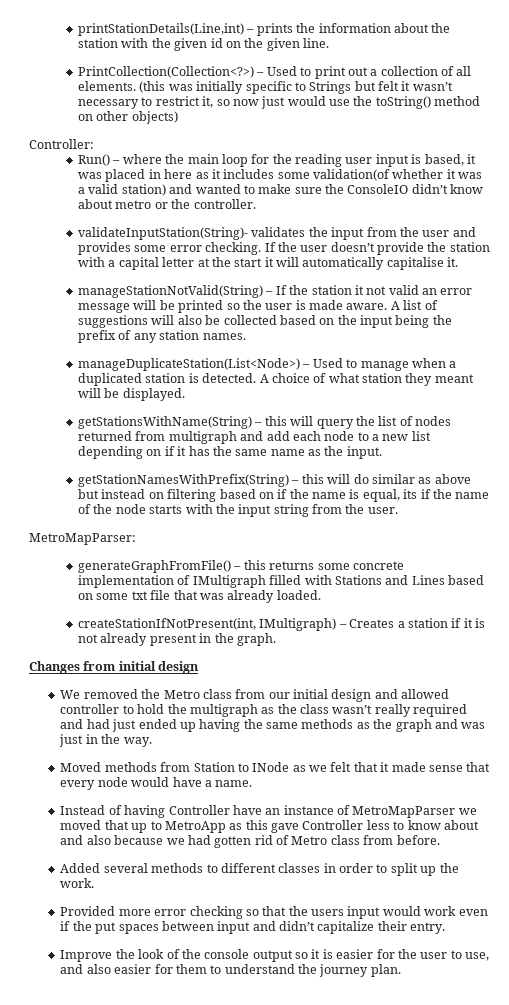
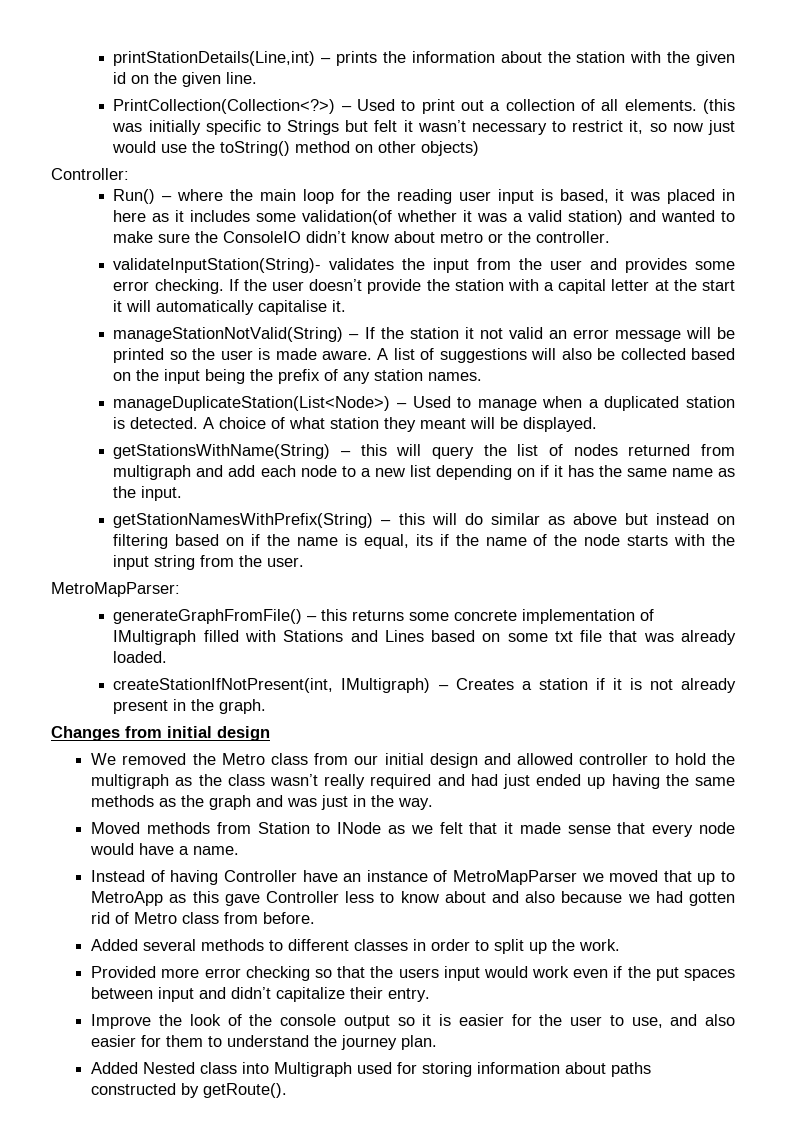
(401, 970) none -> [91,1062,652,1077] [91,1083,288,1098] // Added Nested class into Multigraph used for storing information about paths constructed by getRoute().

